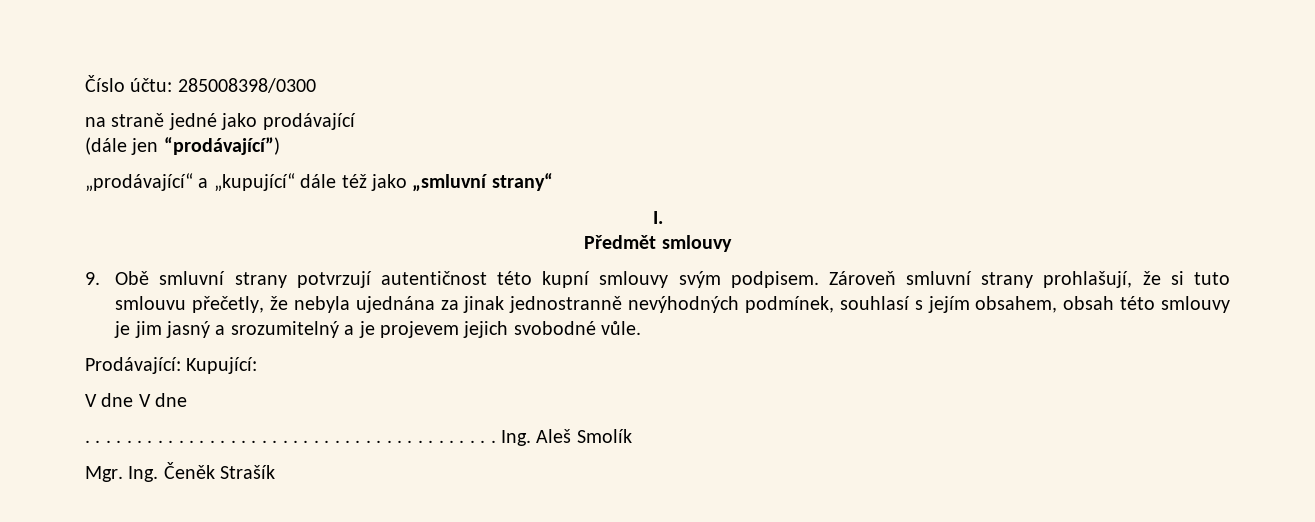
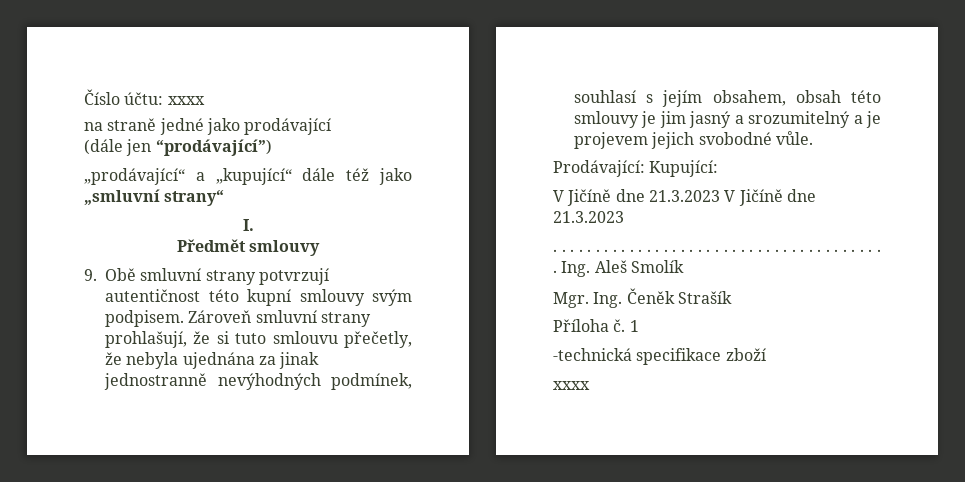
[177,78,316,93] 285008398/0300 -> [167,96,205,105] xxxx
[101,393,188,407] dne V dne -> [567,189,816,206] [553,211,624,223] Jičíně dne 21.3.2023 V Jičíně dne 21.3.2023
(276, 472) none -> [553,319,639,332] [553,348,766,365] [553,381,590,390] // Příloha č. 1 // -technická specifikace zboží // xxxx

